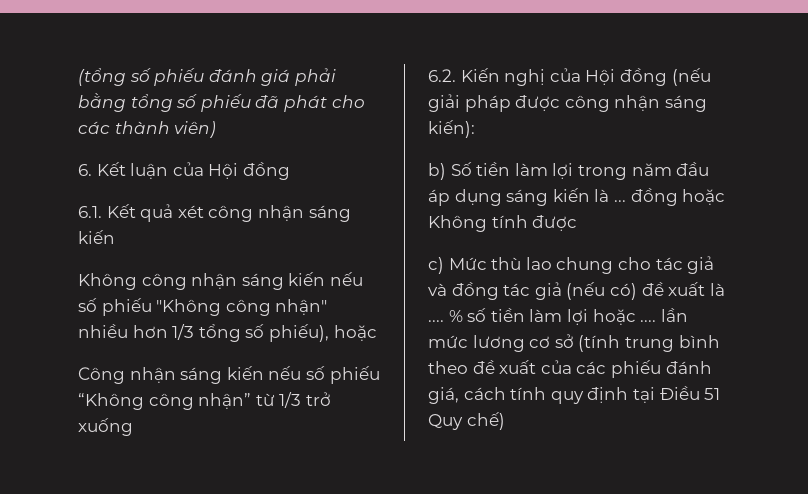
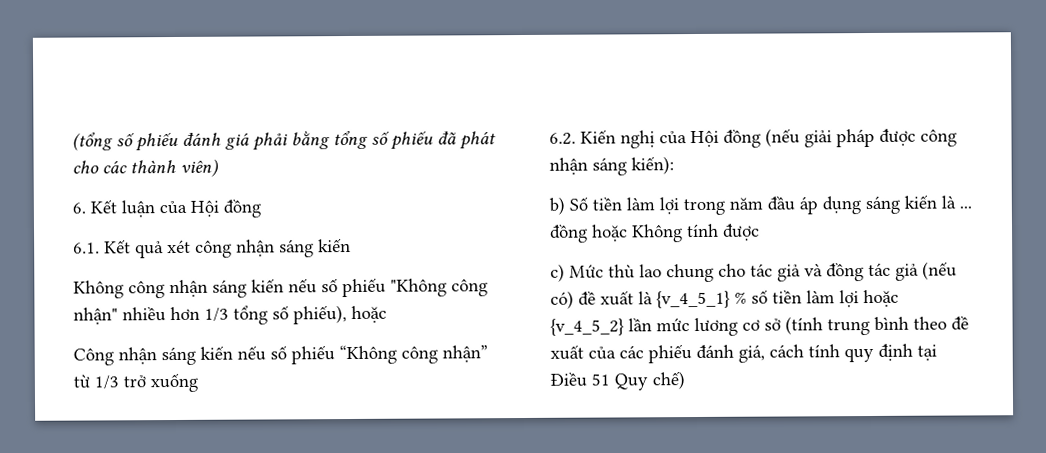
[428,320,444,322] .... -> [656,290,730,309] {v_4_5_1}
[640,320,657,322] .... -> [550,318,624,336] {v_4_5_2}

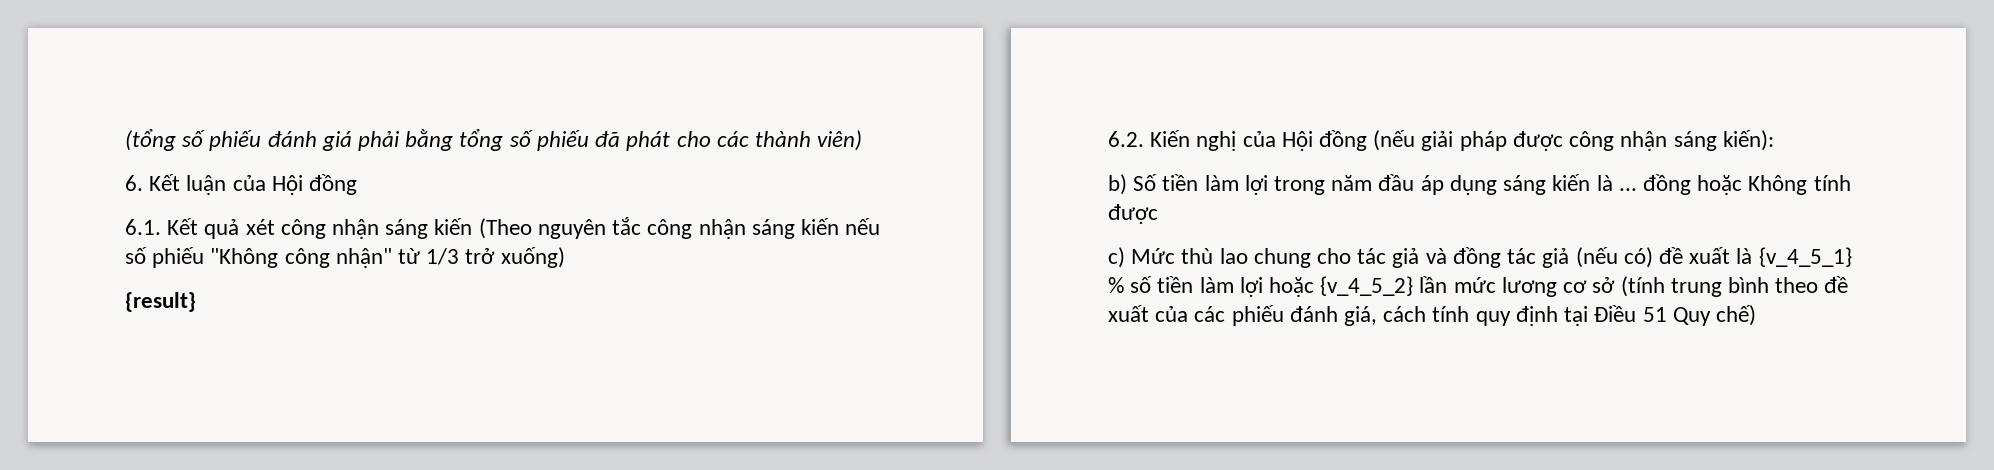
[73,280,124,299] // Không -> [478,217,642,239] (Theo nguyên tắc
[122,305,387,325] [73,344,488,366] nhiều hơn 1/3 tổng số phiếu), hoặc // Công nhận sáng kiến nếu số phiếu “Không công nhận” -> (392, 258) none
[150,372,198,393] xuống -> [500,247,565,268] [125,292,196,312] xuống) // {result}

